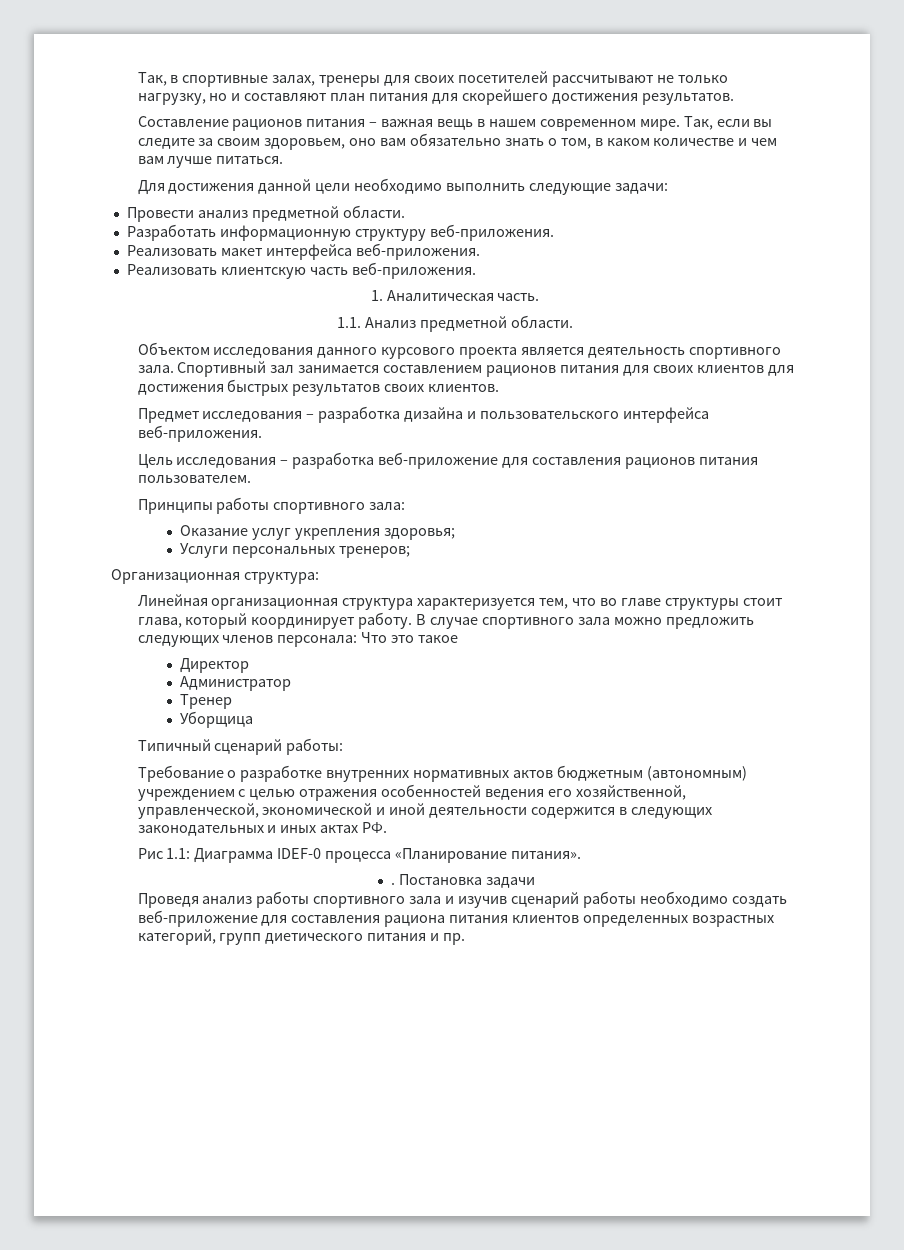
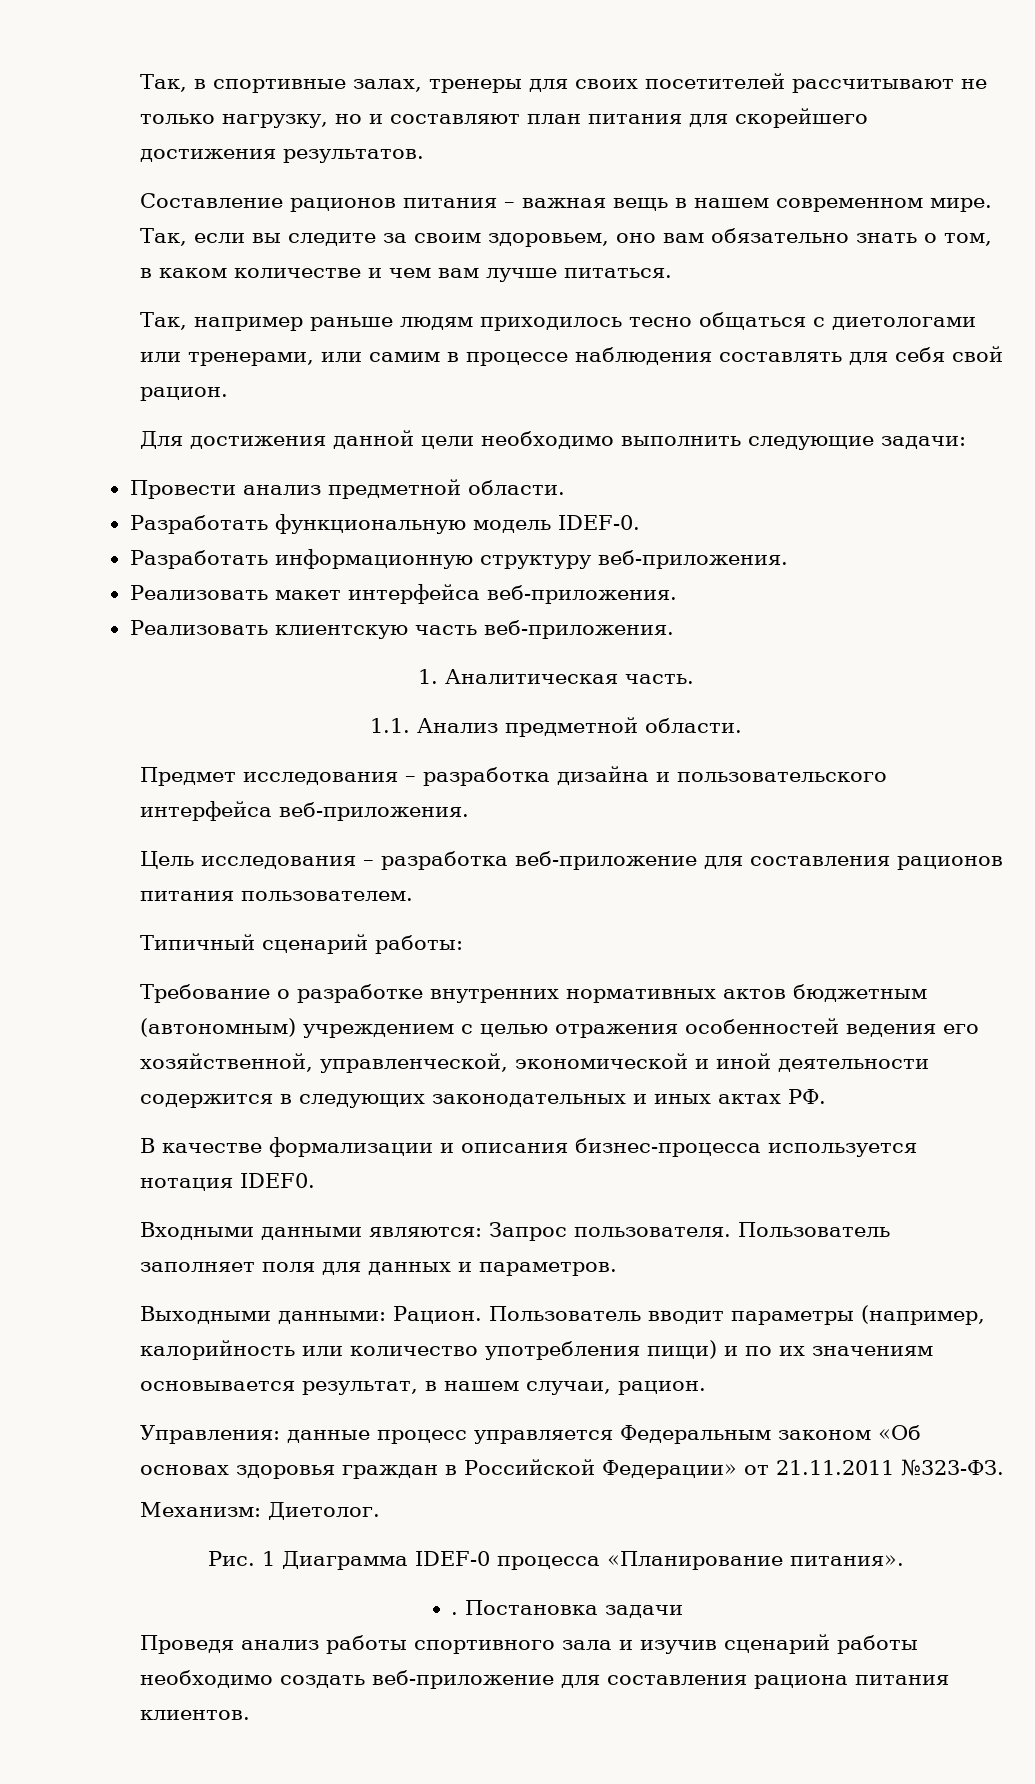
(284, 160) none -> [139,312,976,331] [139,346,1003,366] [139,387,228,401] // Так, например раньше людям приходилось тесно общаться с диетологами или тренерами, или самим в процессе наблюдения составлять для себя свой рацион.
(405, 211) none -> [129,514,640,534] // Разработать функциональную модель IDEF-0.
[137,342,781,359] [137,361,794,377] [137,379,500,396] // Объектом исследования данного курсового проекта является деятельность спортивного зала. Спортивный зал занимается составлением рационов питания для своих клиентов для достижения быстрых результатов своих клиентов. -> (742, 725) none
[137,497,406,514] [179,525,455,540] [179,543,410,558] [111,569,319,584] [137,594,783,610] [137,612,754,629] [137,632,459,647] [179,658,249,673] [179,676,291,691] [179,694,232,709] [179,711,253,728] // Принципы работы спортивного зала: // Оказание услуг укрепления здоровья; // Услуги персональных тренеров; // Организационная структура: // Линейная организационная структура характеризуется тем, что во главе структуры стоит глава, который координирует работу. В случае спортивного зала можно предложить следующих членов персонала: Что это такое // Директор // Администратор // Тренер // Уборщица -> (413, 896) none
[137,848,191,859] Рис 1.1: -> [139,1137,917,1157] [139,1173,315,1191] [139,1222,890,1241] [139,1262,617,1276] [139,1305,985,1325] [139,1340,933,1360] [139,1381,706,1395] [139,1425,921,1444] [139,1459,1004,1479] [139,1502,380,1520] [208,1551,276,1566] В качестве формализации и описания бизнес-процесса используется нотация IDEF0. // Входными данными являются: Запрос пользователя. Пользователь заполняет поля для данных и параметров. // Выходными данными: Рацион. Пользователь вводит параметры (например, калорийность или количество употребления пищи) и по их значениям основывается результат, в нашем случаи, рацион. // Управления: данные процесс управляется Федеральным законом «Об основах здоровья граждан в Российской Федерации» от 21.11.2011 №323-ФЗ. // Механизм: Диетолог. // Рис. 1
[512,915,774,927] [137,929,466,945] клиентов определенных возрастных категорий, групп диетического питания и пр. -> [139,1710,250,1720] клиентов.

